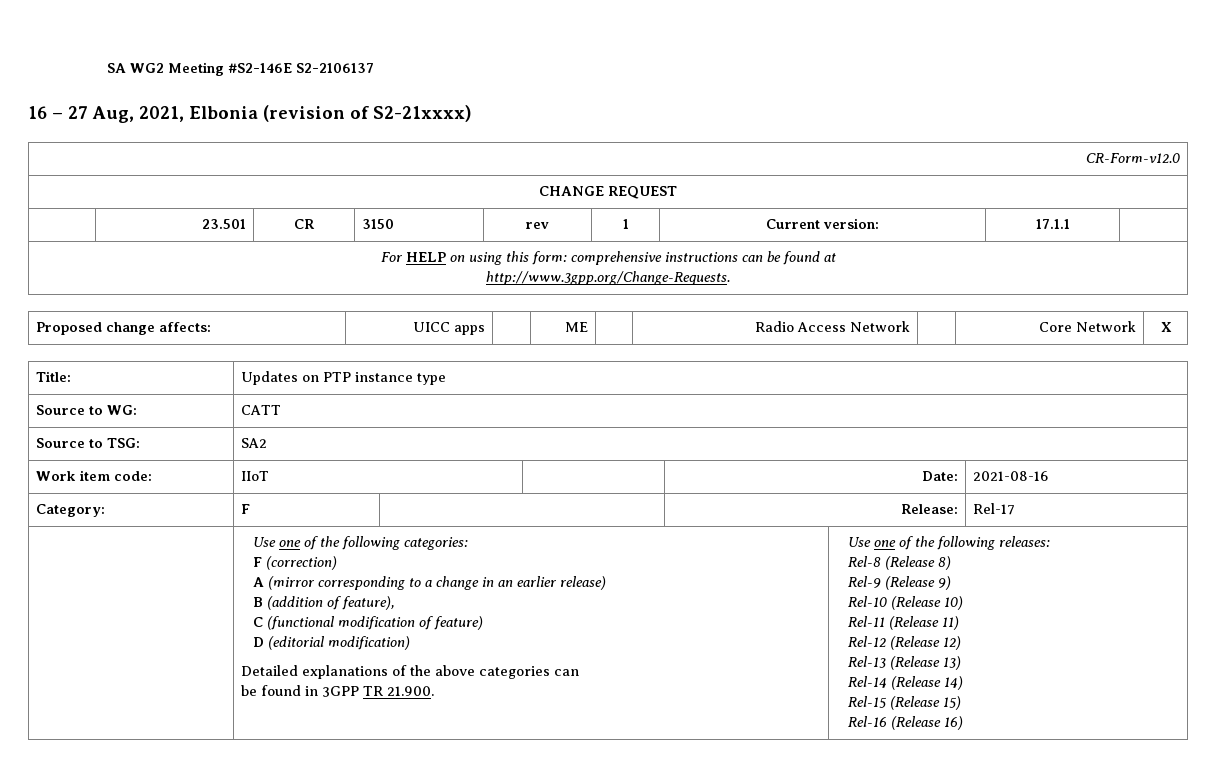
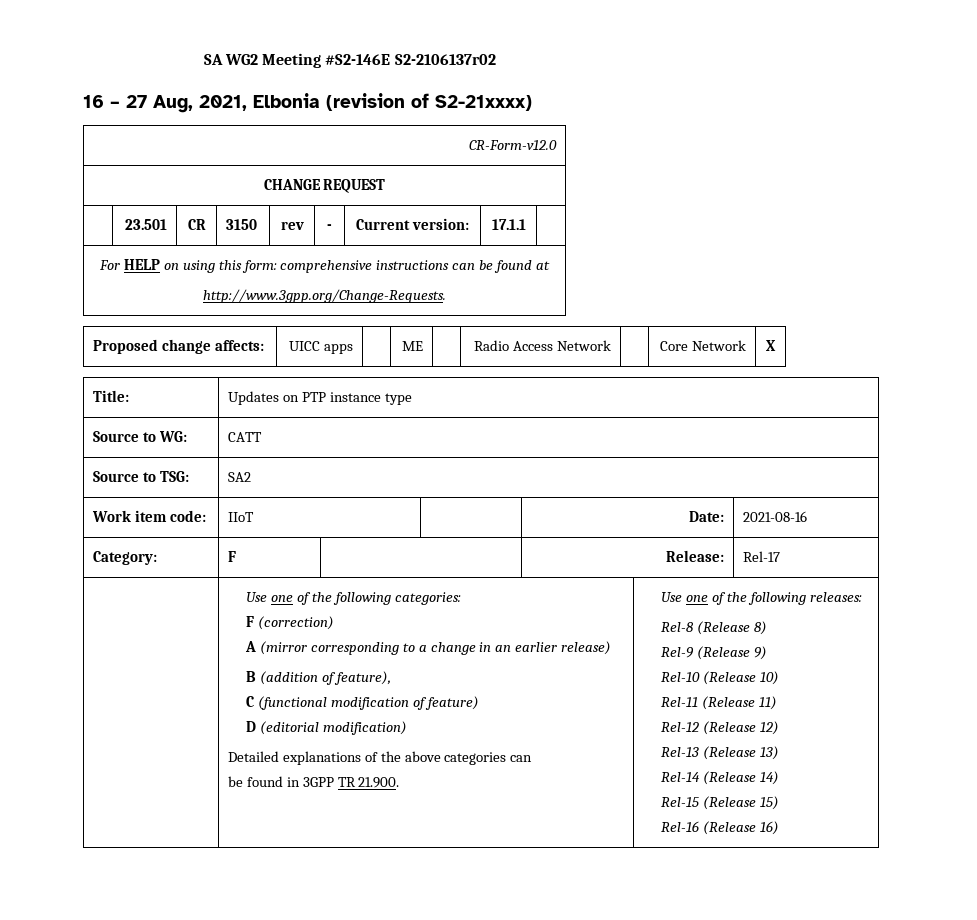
[296,63,375,73] S2-2106137 -> [394,54,496,65] S2-2106137r02
[622,219,629,229] 1 -> [327,224,332,230] -

